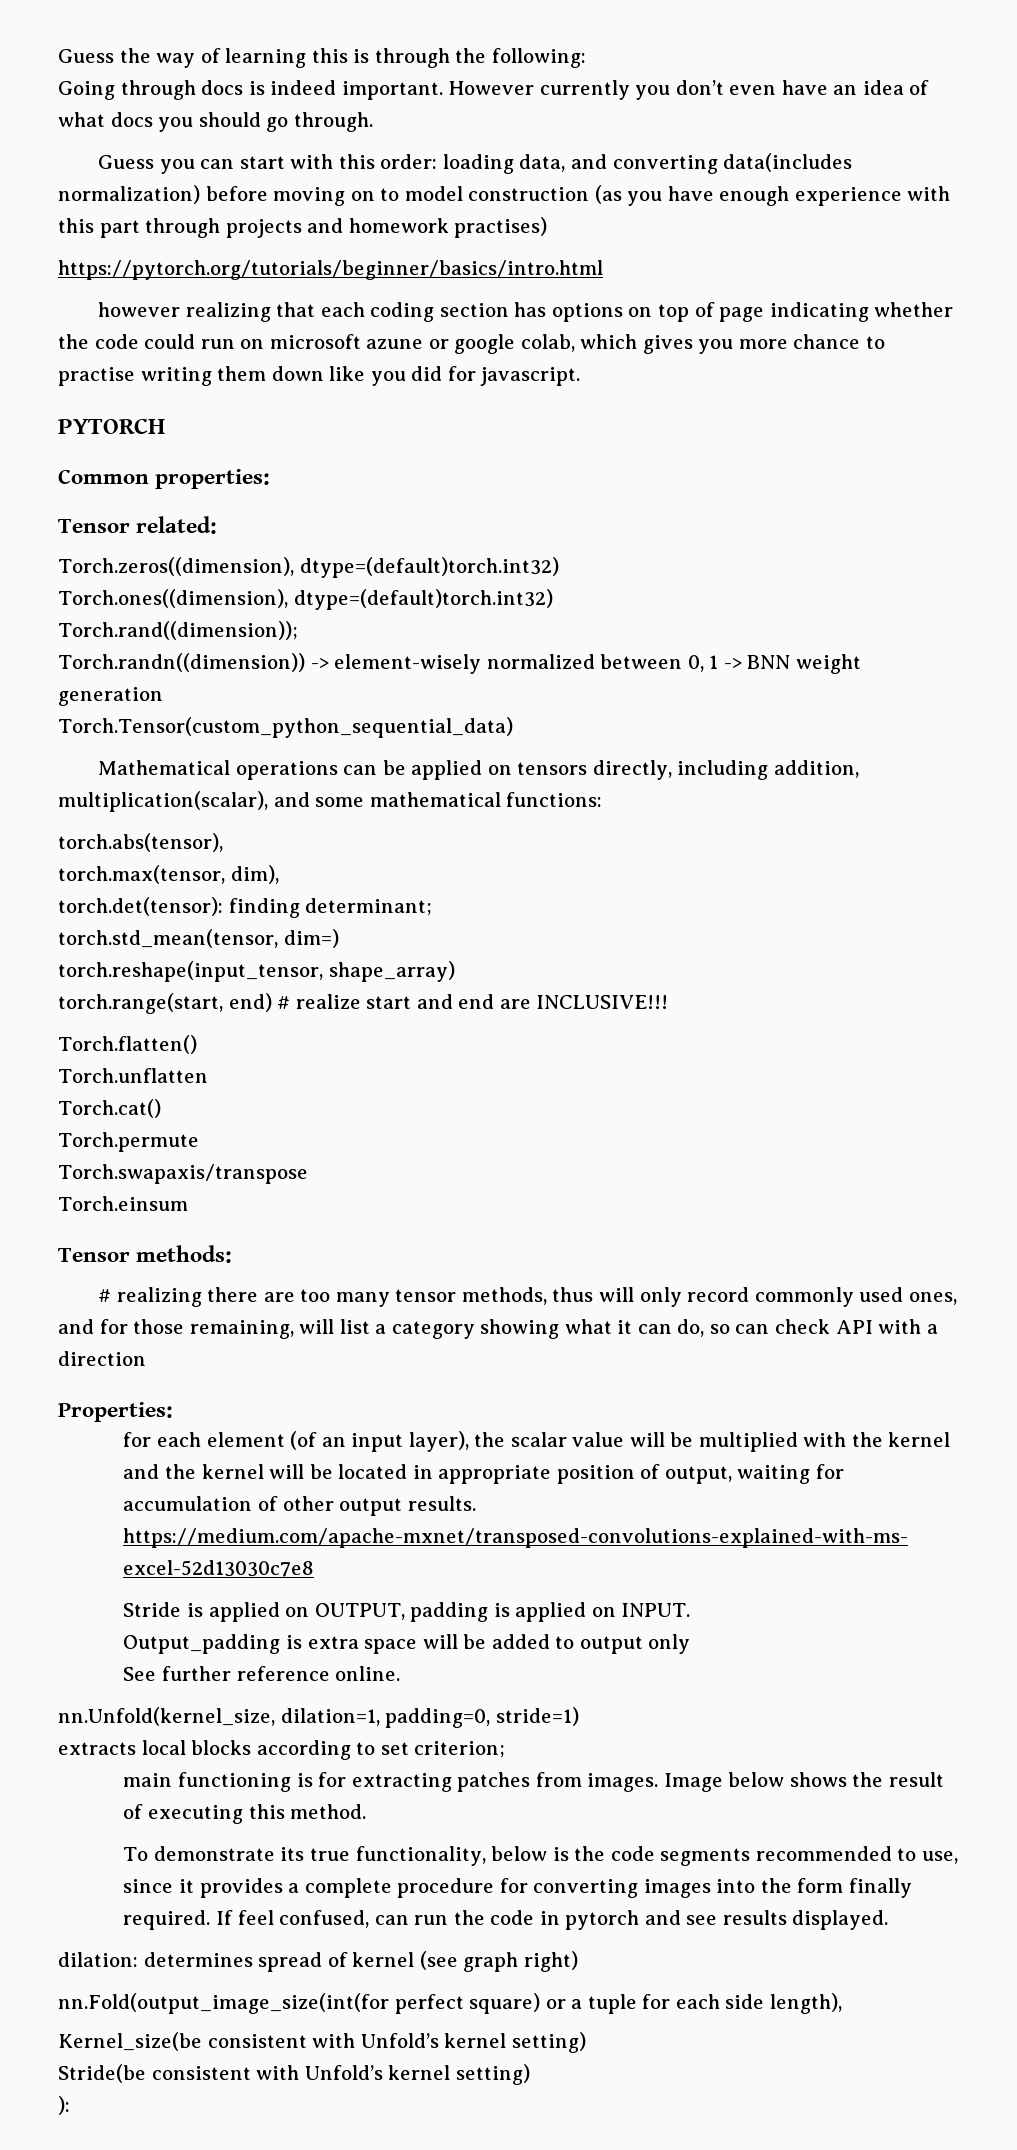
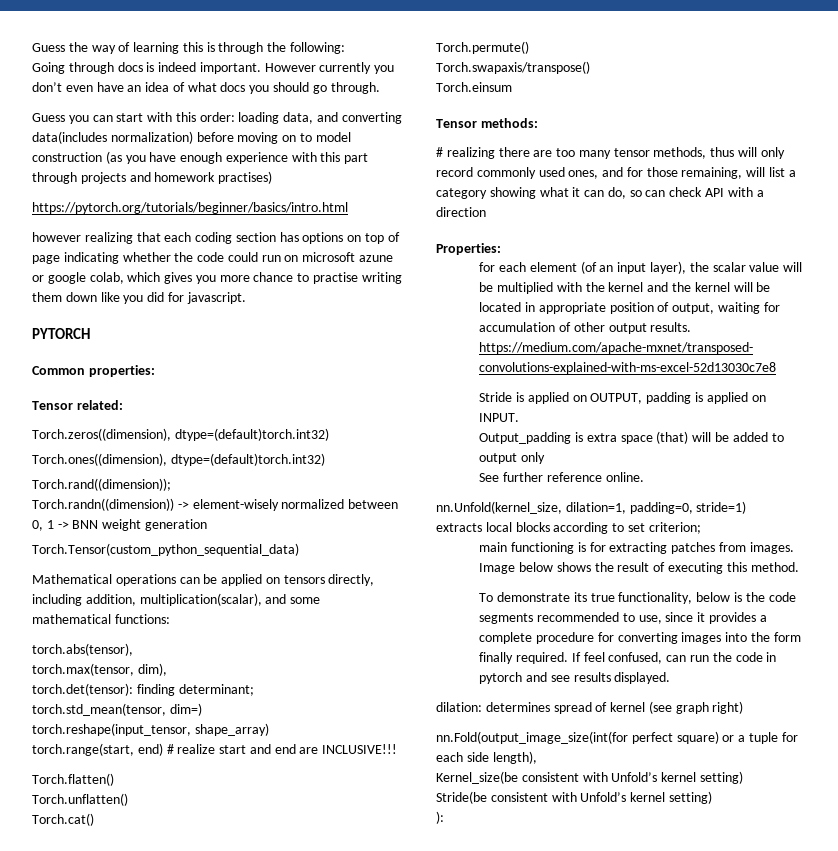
[58,1068,208,1083] Torch.unflatten -> [32,793,128,806] Torch.unflatten()
[58,1132,199,1152] [58,1164,308,1184] Torch.permute // Torch.swapaxis/transpose -> [436,41,529,54] [436,61,590,74] Torch.permute() // Torch.swapaxis/transpose()
(418, 1646) none -> [656,431,689,444] (that)

